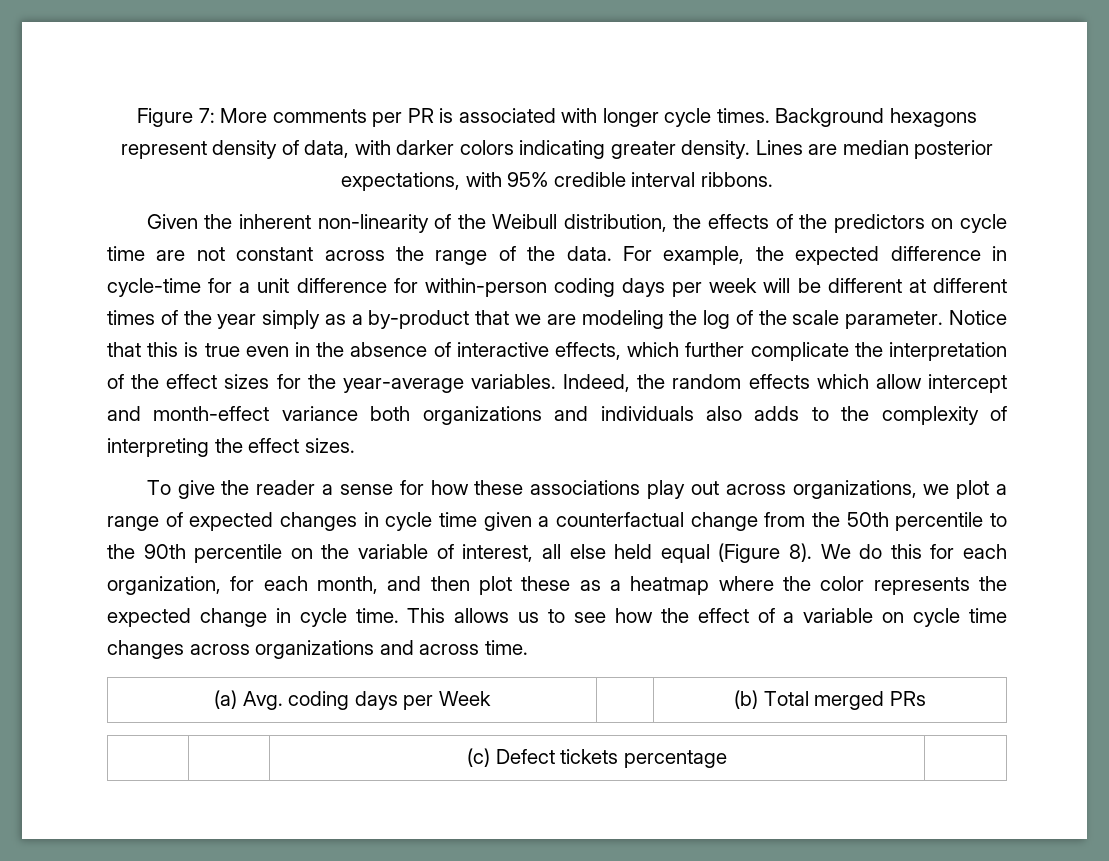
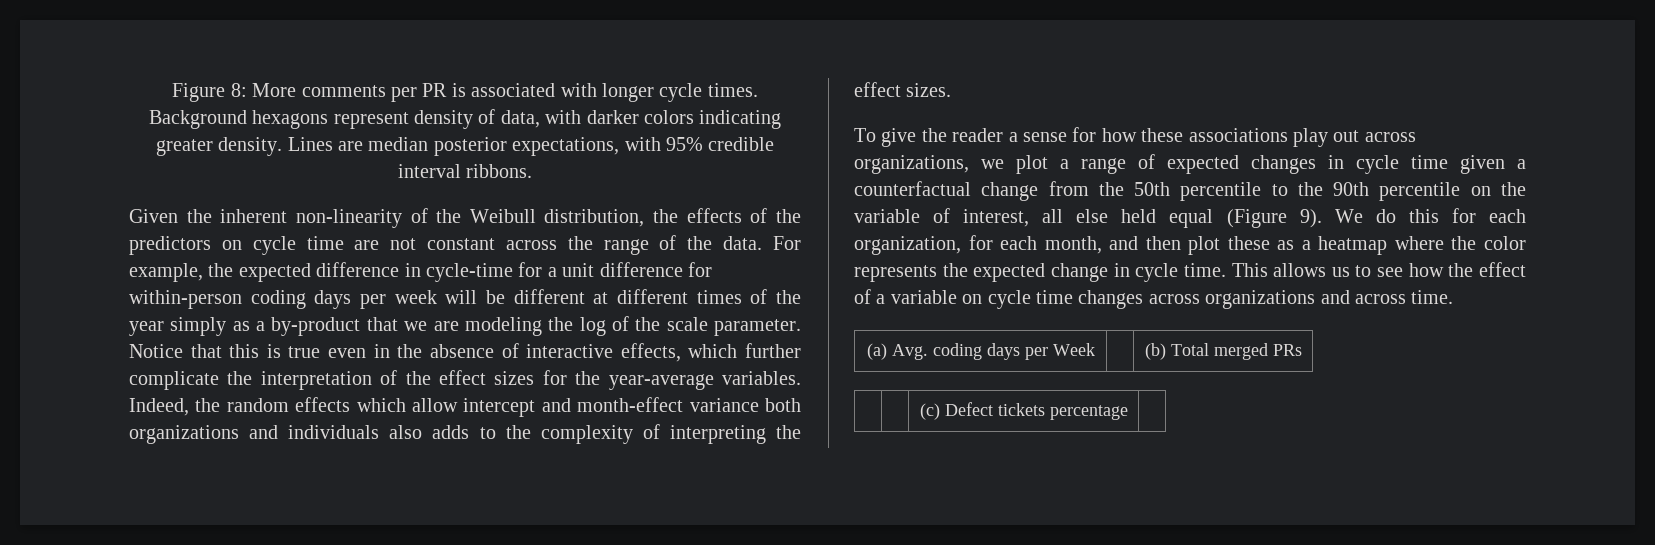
[198,108,215,123] 7: -> [230,83,247,97] 8:
[788,543,812,562] 8). -> [1299,209,1322,228] 9).

